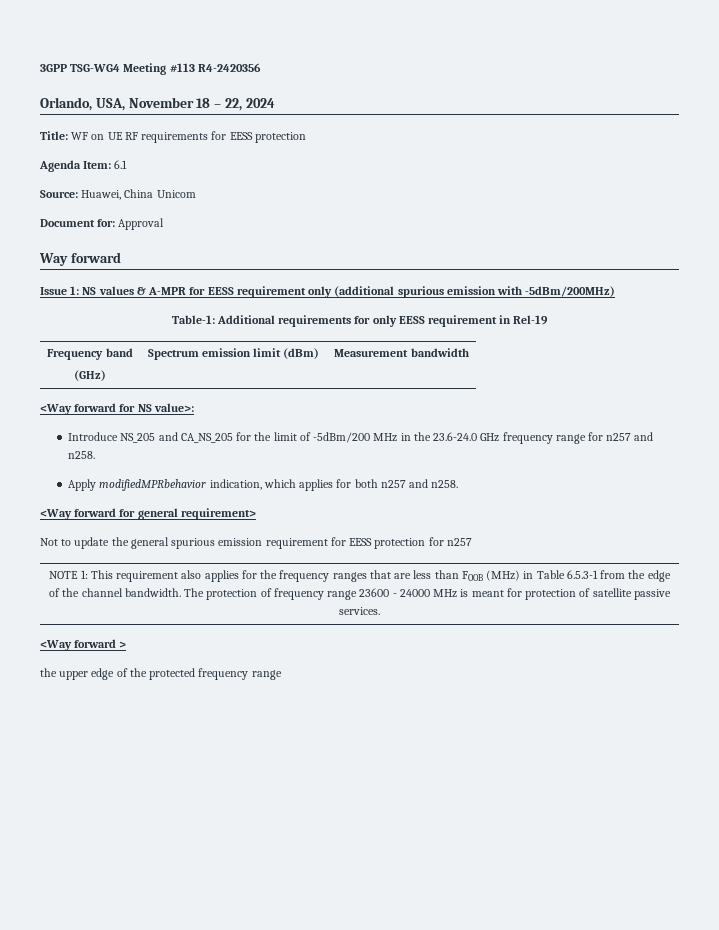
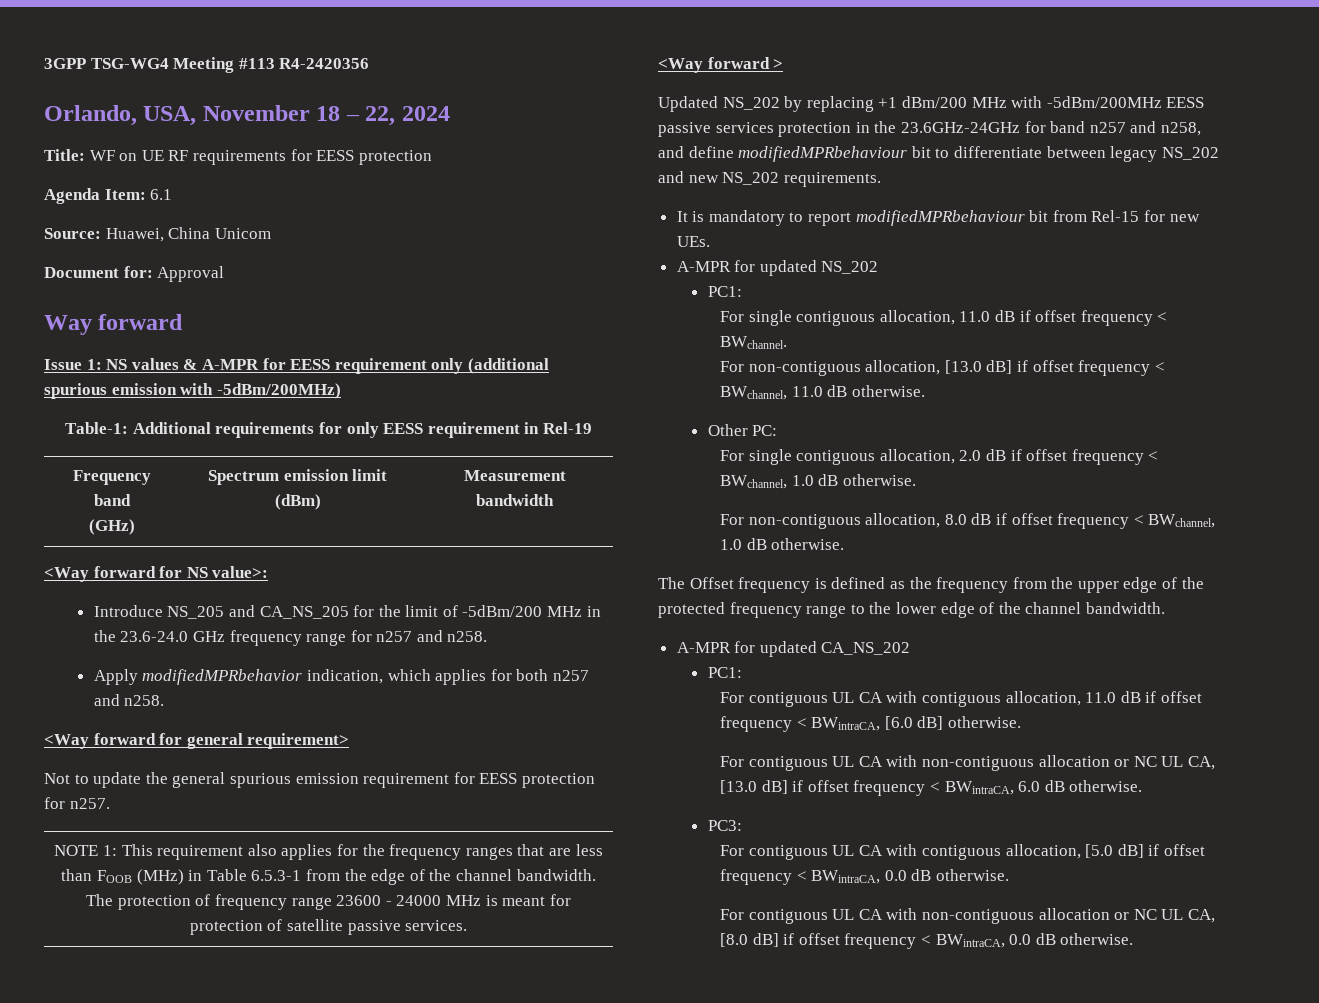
[446,538,472,546] n257 -> [69,798,110,809] n257.
(127, 644) none -> [658,96,1205,112] [658,121,1201,137] [658,146,1219,162] [658,171,881,187] [676,210,1200,226] [676,236,710,247] [676,260,879,276] [707,286,742,297] [720,310,1168,326] [720,336,788,349] [720,360,1165,376] [720,385,925,400] [707,424,778,436] [720,449,1159,465] [720,474,916,489] [720,513,1216,529] [720,538,845,550] [658,577,1047,593] Updated NS_202 by replacing +1 dBm/200 MHz with -5dBm/200MHz EESS passive services protection in the 23.6GHz-24GHz for band n257 and n258, and define modifiedMPRbehaviour bit to differentiate between legacy NS_202 and new NS_202 requirements. // It is mandatory to report modifiedMPRbehaviour bit from Rel-15 for new UEs. // A-MPR for updated NS_202 // PC1: // For single contiguous allocation, 11.0 dB if offset frequency < BWchannel. // For non-contiguous allocation, [13.0 dB] if offset frequency < BWchannel, 11.0 dB otherwise. // Other PC: // For single contiguous allocation, 2.0 dB if offset frequency < BWchannel, 1.0 dB otherwise. // For non-contiguous allocation, 8.0 dB if offset frequency < BWchannel, 1.0 dB otherwise. // The Offset frequency is defined as the frequency from
(282, 675) none -> [850,602,1165,618] [676,641,911,657] [707,667,742,678] [720,691,1203,707] [720,716,1022,732] [720,755,1216,771] [720,780,1143,796] [707,820,742,831] [720,844,1206,860] [720,869,1010,885] [720,908,1216,924] [720,933,1134,949] to the lower edge of the channel bandwidth. // A-MPR for updated CA_NS_202 // PC1: // For contiguous UL CA with contiguous allocation, 11.0 dB if offset frequency < BWintraCA, [6.0 dB] otherwise. // For contiguous UL CA with non-contiguous allocation or NC UL CA, [13.0 dB] if offset frequency < BWintraCA, 6.0 dB otherwise. // PC3: // For contiguous UL CA with contiguous allocation, [5.0 dB] if offset frequency < BWintraCA, 0.0 dB otherwise. // For contiguous UL CA with non-contiguous allocation or NC UL CA, [8.0 dB] if offset frequency < BWintraCA, 0.0 dB otherwise.

